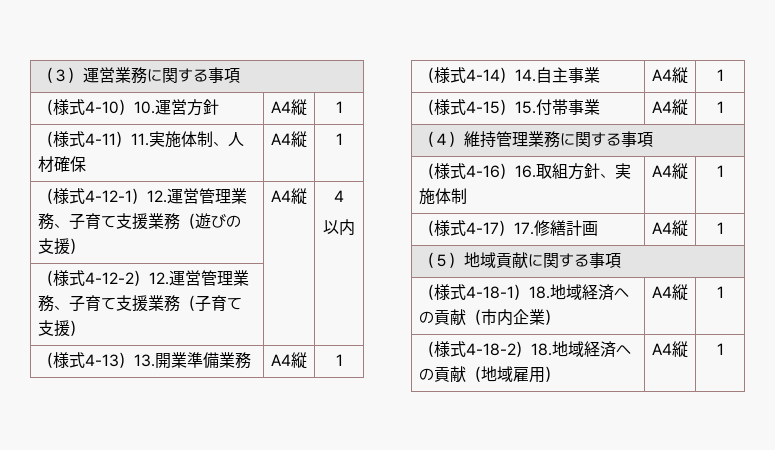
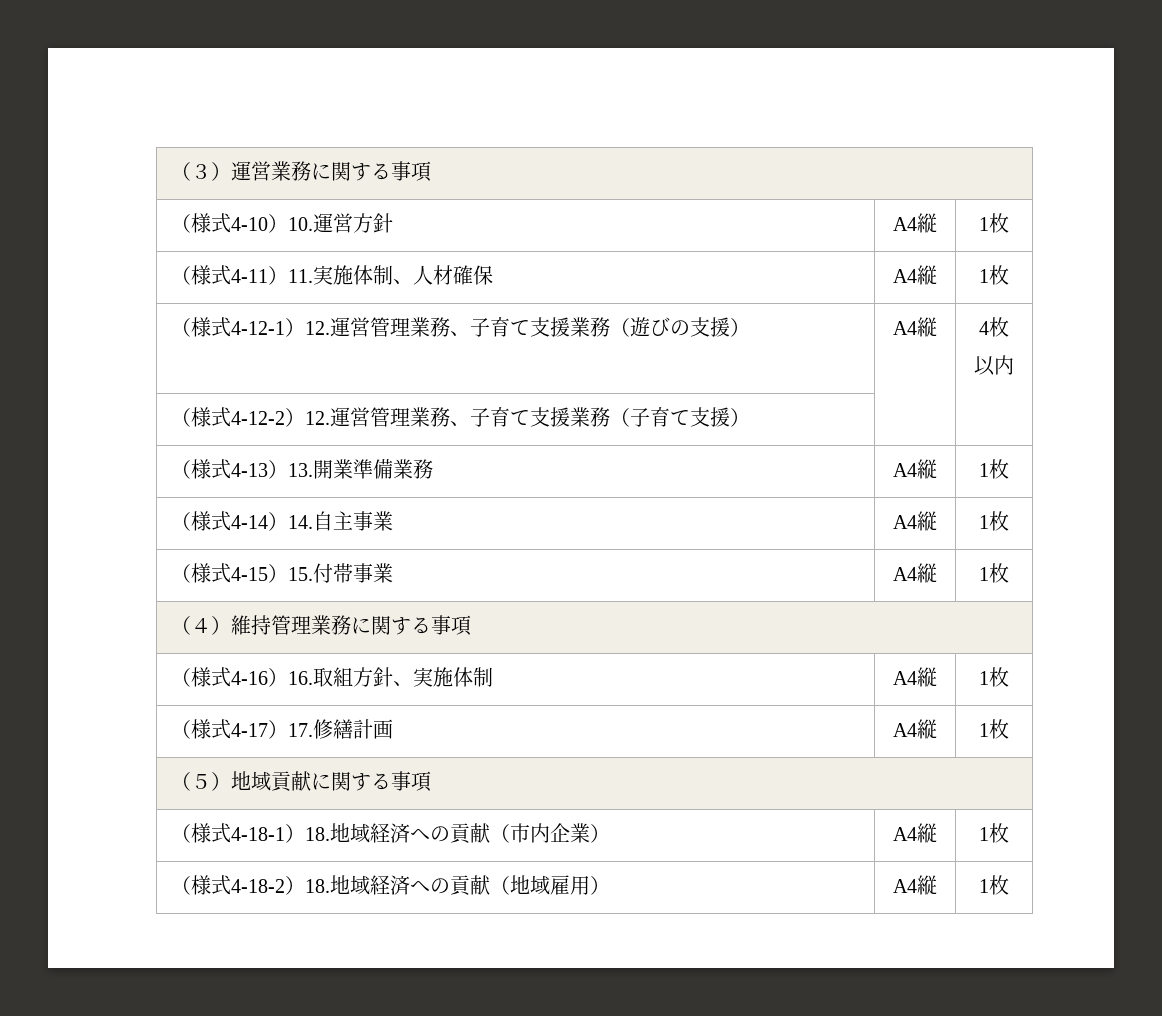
(343, 107) none -> [989,213,1009,233] 枚
(343, 139) none -> [989,265,1009,285] 枚
(344, 196) none -> [989,317,1009,337] 枚
(343, 360) none -> [989,459,1009,479] 枚
(724, 75) none -> [989,511,1009,531] 枚
(724, 107) none -> [989,563,1009,583] 枚
(724, 171) none -> [989,667,1009,687] 枚
(724, 228) none -> [989,719,1009,739] 枚
(724, 292) none -> [989,823,1009,843] 枚
(724, 349) none -> [989,875,1009,895] 枚

